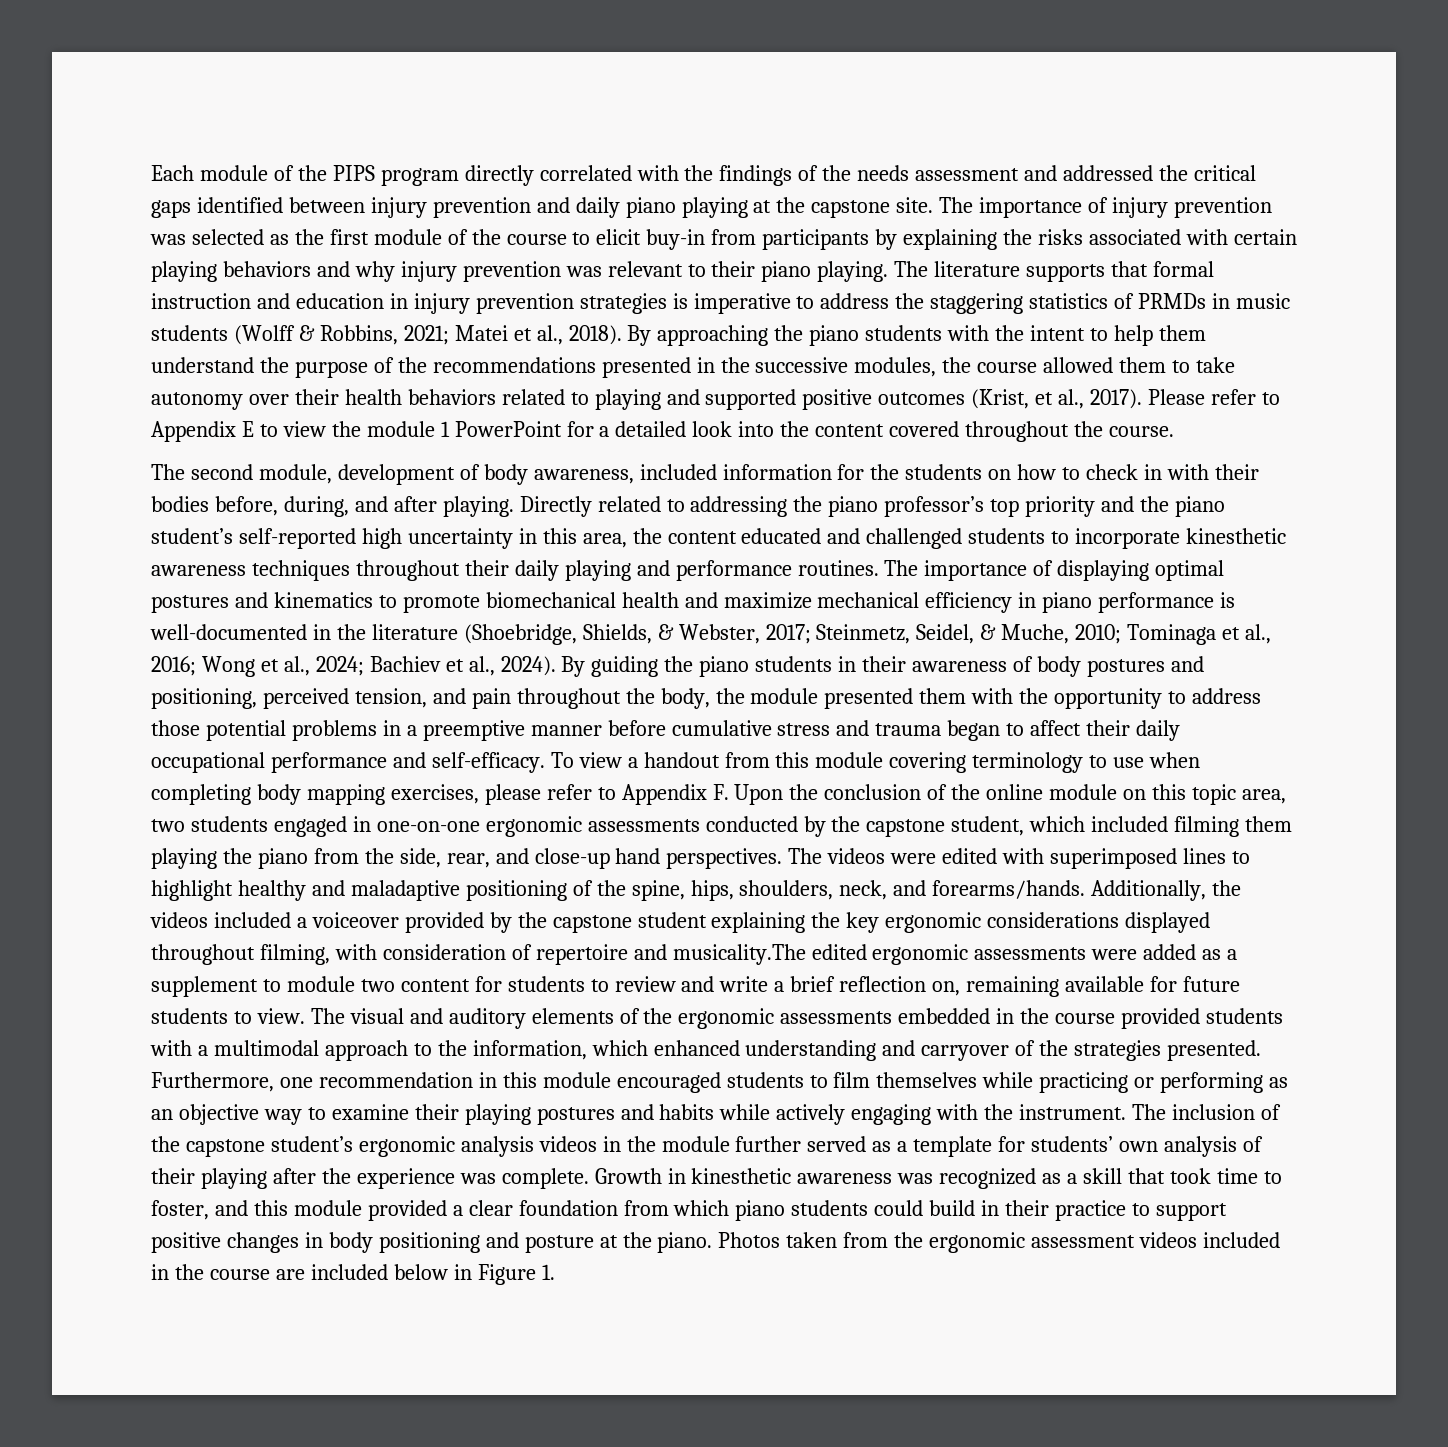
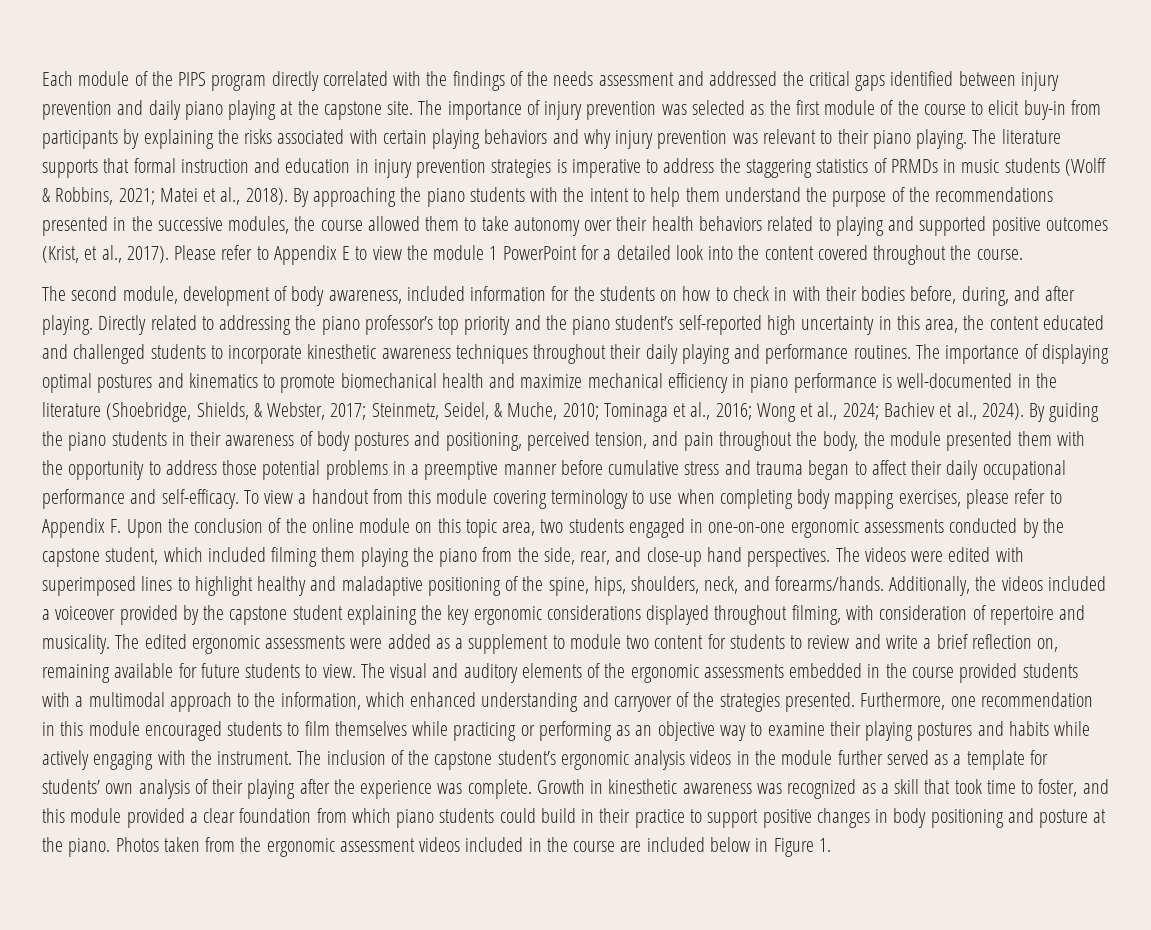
[672,944,806,965] musicality.The -> [42,634,140,654] musicality. The

